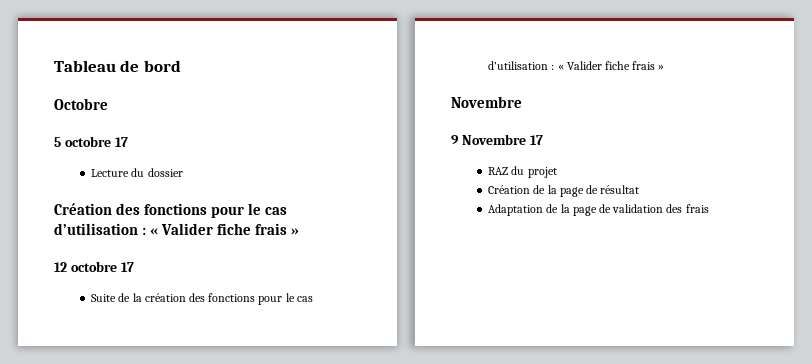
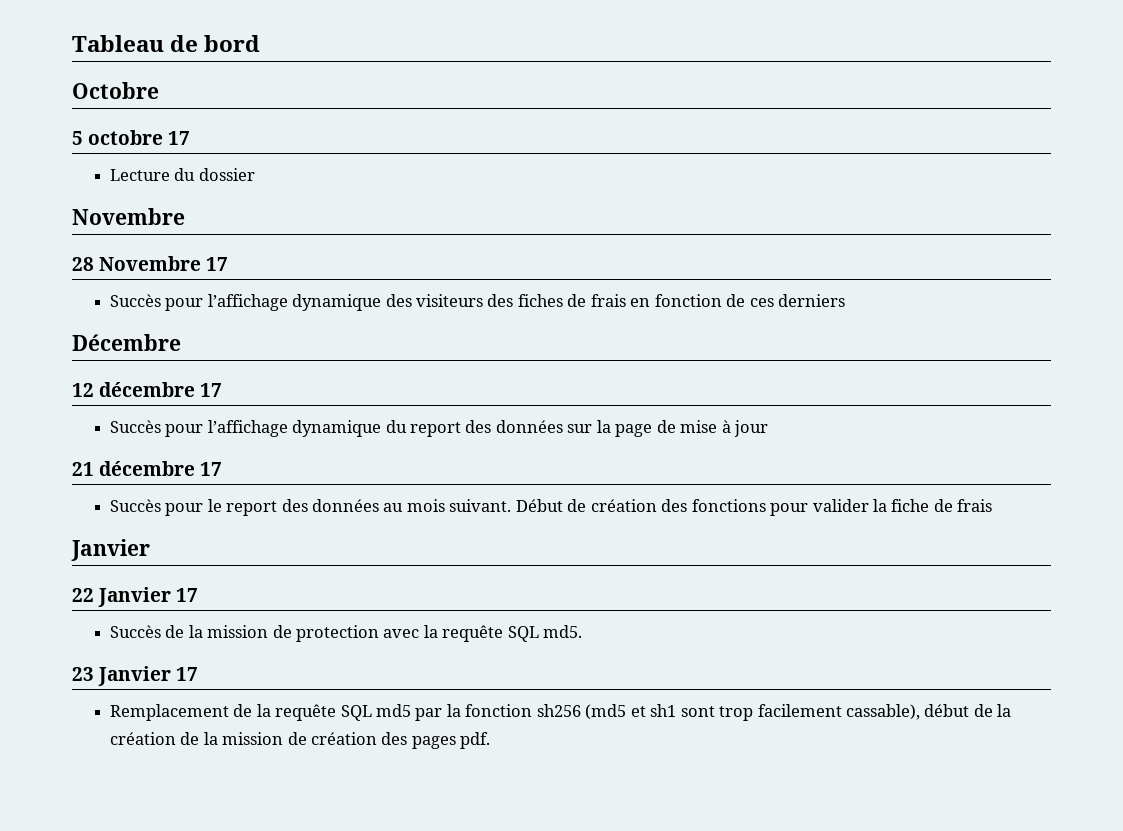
[54,203,288,218] [54,223,300,235] [54,261,134,272] [91,293,313,305] [488,61,665,70] [451,96,522,108] [451,134,543,145] [488,166,557,178] [488,185,640,197] [488,204,709,216] Création des fonctions pour le cas d’utilisation : « Valider fiche frais » // 12 octobre 17 // Suite de la création des fonctions pour le cas d’utilisation : « Valider fiche frais » // Novembre // 9 Novembre 17 // RAZ du projet // Création de la page de résultat // Adaptation de la page de validation des frais -> [72,208,185,225] [72,256,229,271] [109,294,846,311] [72,334,181,351] [72,382,223,397] [109,420,769,437] [72,461,223,476] [109,499,993,516] [71,539,150,561] [72,587,199,607] [109,625,583,642] [72,666,199,686] [109,704,1012,721] [109,732,491,749] Novembre // 28 Novembre 17 // Succès pour l’affichage dynamique des visiteurs des fiches de frais en fonction de ces derniers // Décembre // 12 décembre 17 // Succès pour l’affichage dynamique du report des données sur la page de mise à jour // 21 décembre 17 // Succès pour le report des données au mois suivant. Début de création des fonctions pour valider la fiche de frais // Janvier // 22 Janvier 17 // Succès de la mission de protection avec la requête SQL md5. // 23 Janvier 17 // Remplacement de la requête SQL md5 par la fonction sh256 (md5 et sh1 sont trop facilement cassable), début de la création de la mission de création des pages pdf.

